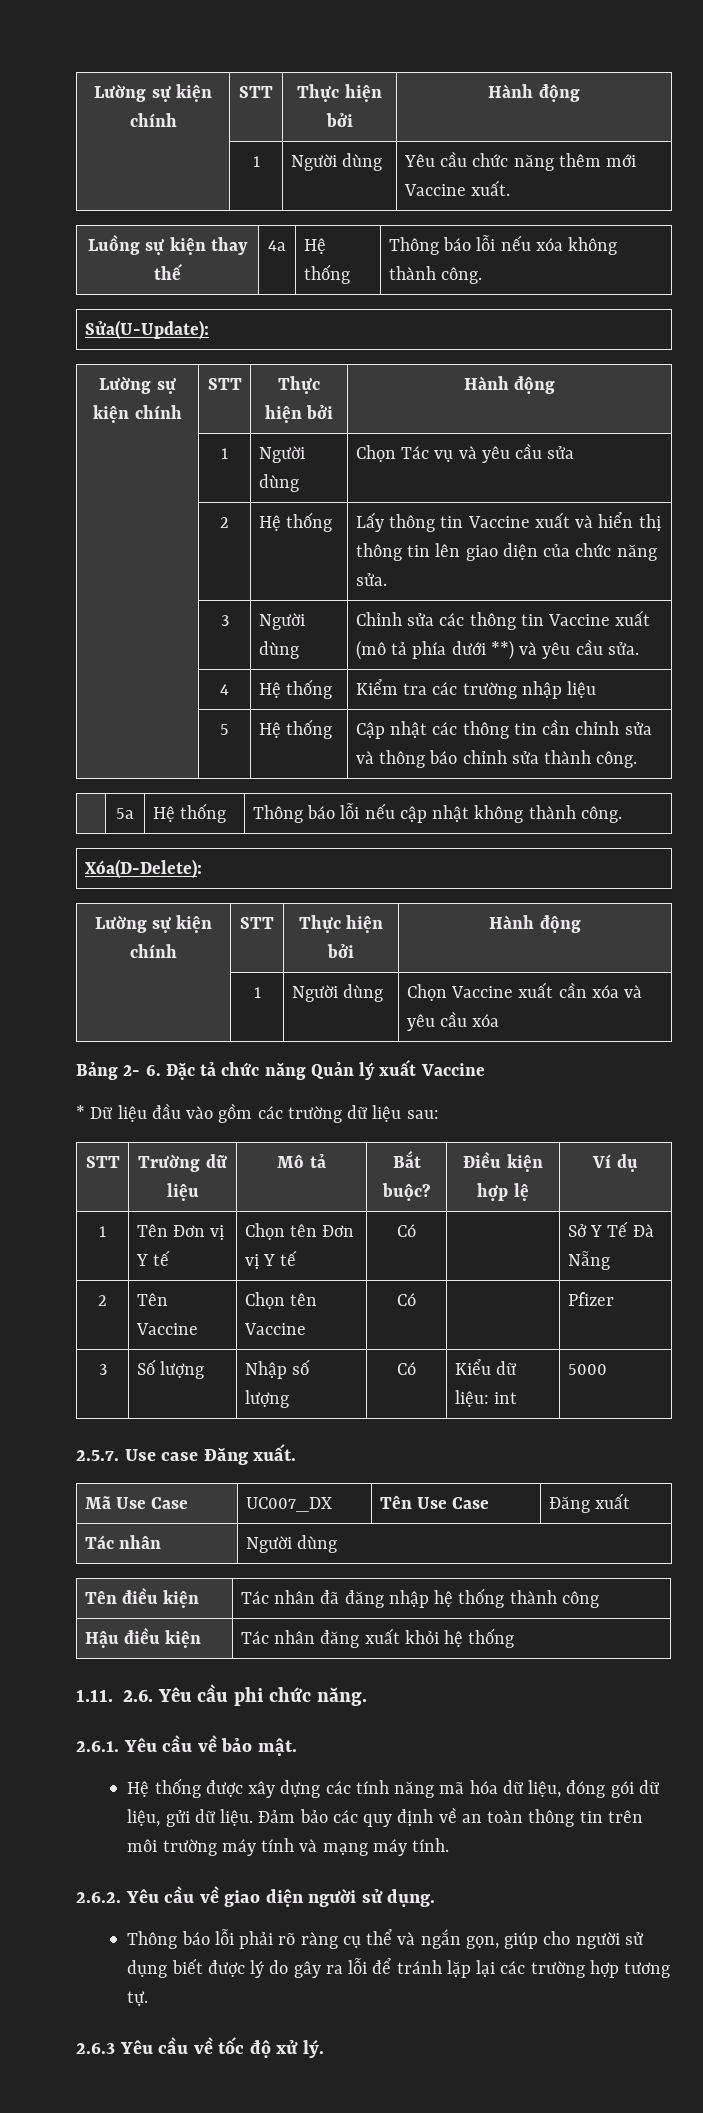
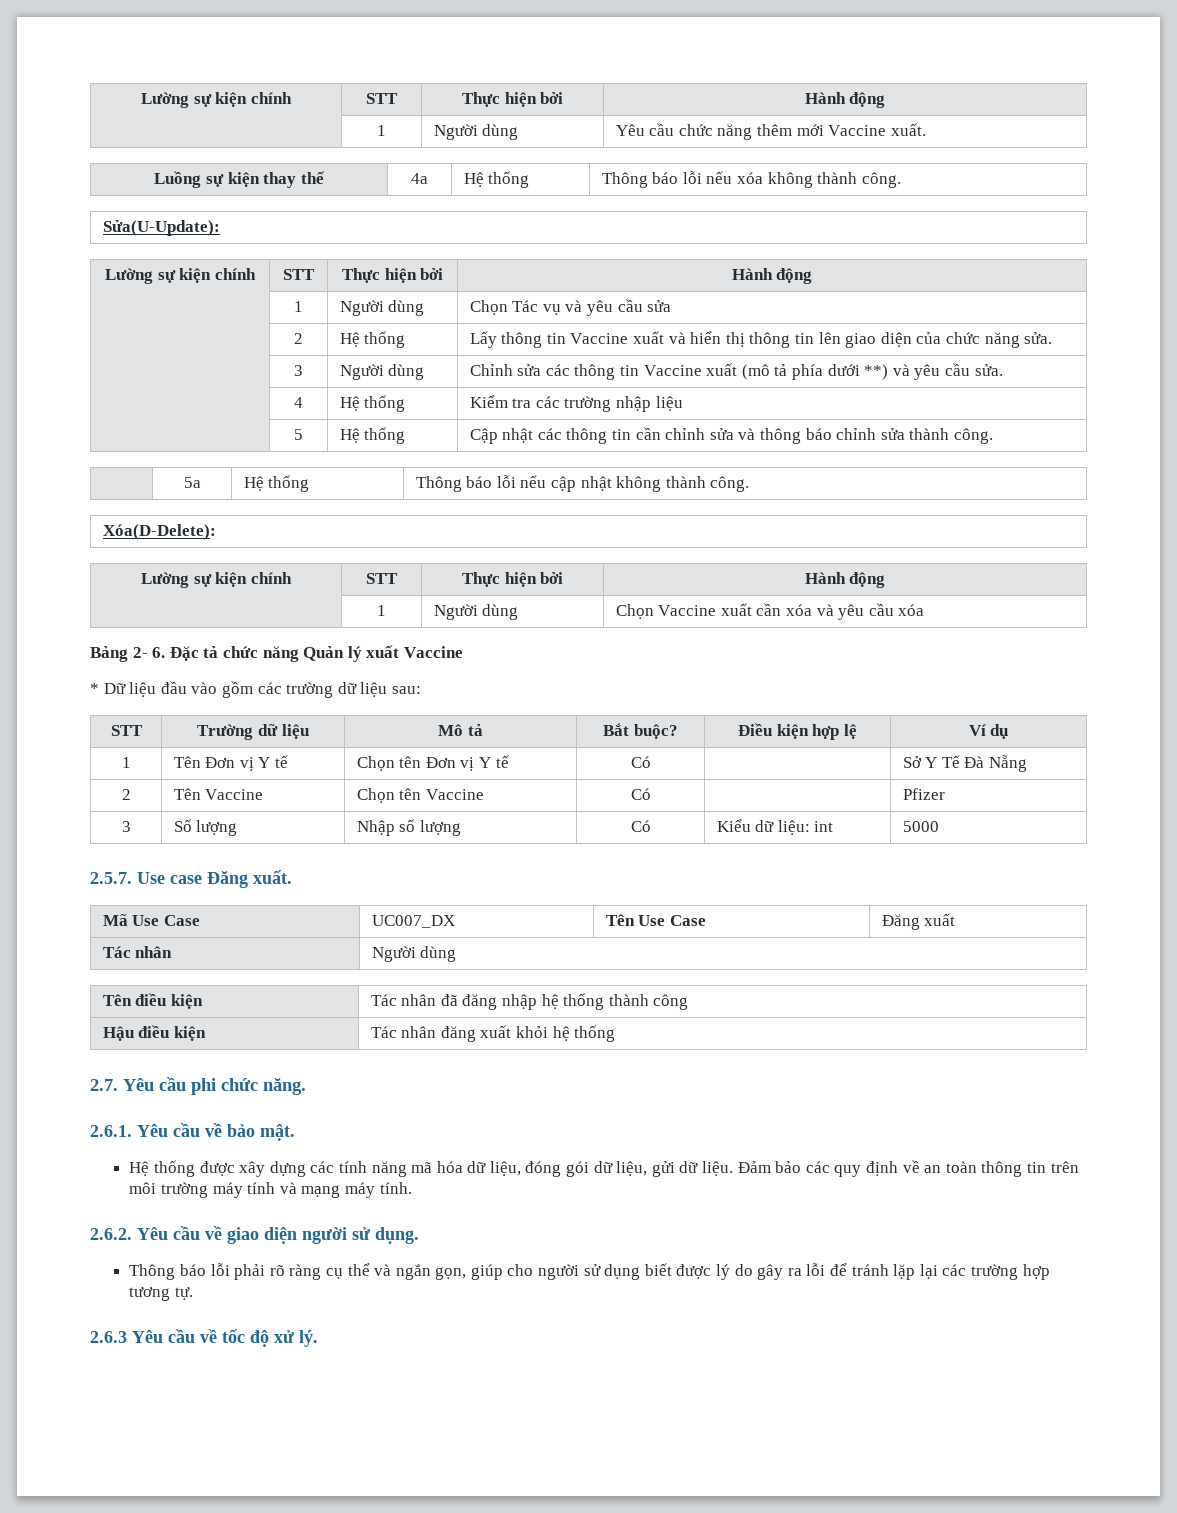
[76,1689,153,1702] 1.11. 2.6. -> [90,1079,118,1091] 2.7.

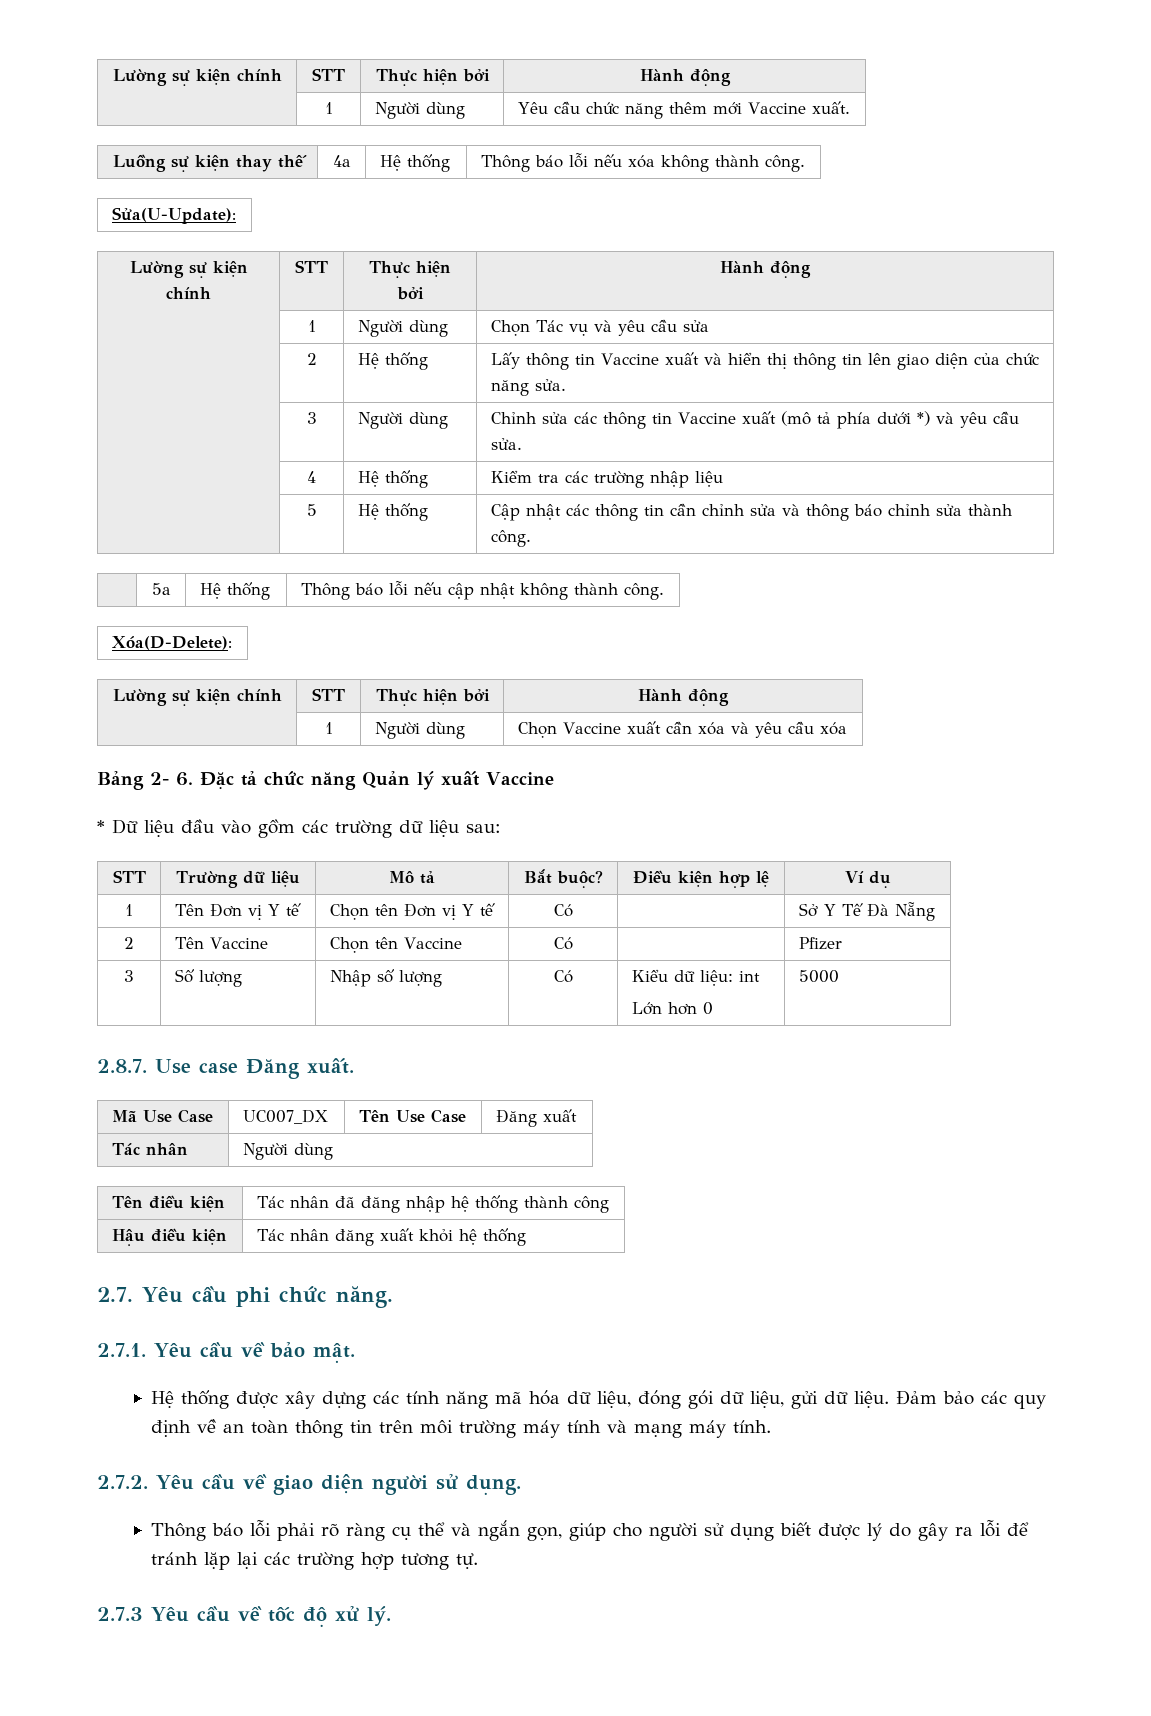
[864,364,889,380] **) -> [916,411,930,426] *)
(834, 826) none -> [631,1002,713,1015] // Lớn hơn 0
[90,872,132,884] 2.5.7. -> [97,1059,147,1073] 2.8.7.
[90,1125,132,1137] 2.6.1. -> [97,1343,146,1357] 2.7.1.
[90,1228,132,1240] 2.6.2. -> [97,1475,148,1489] 2.7.2.
[90,1331,127,1343] 2.6.3 -> [97,1607,143,1621] 2.7.3

